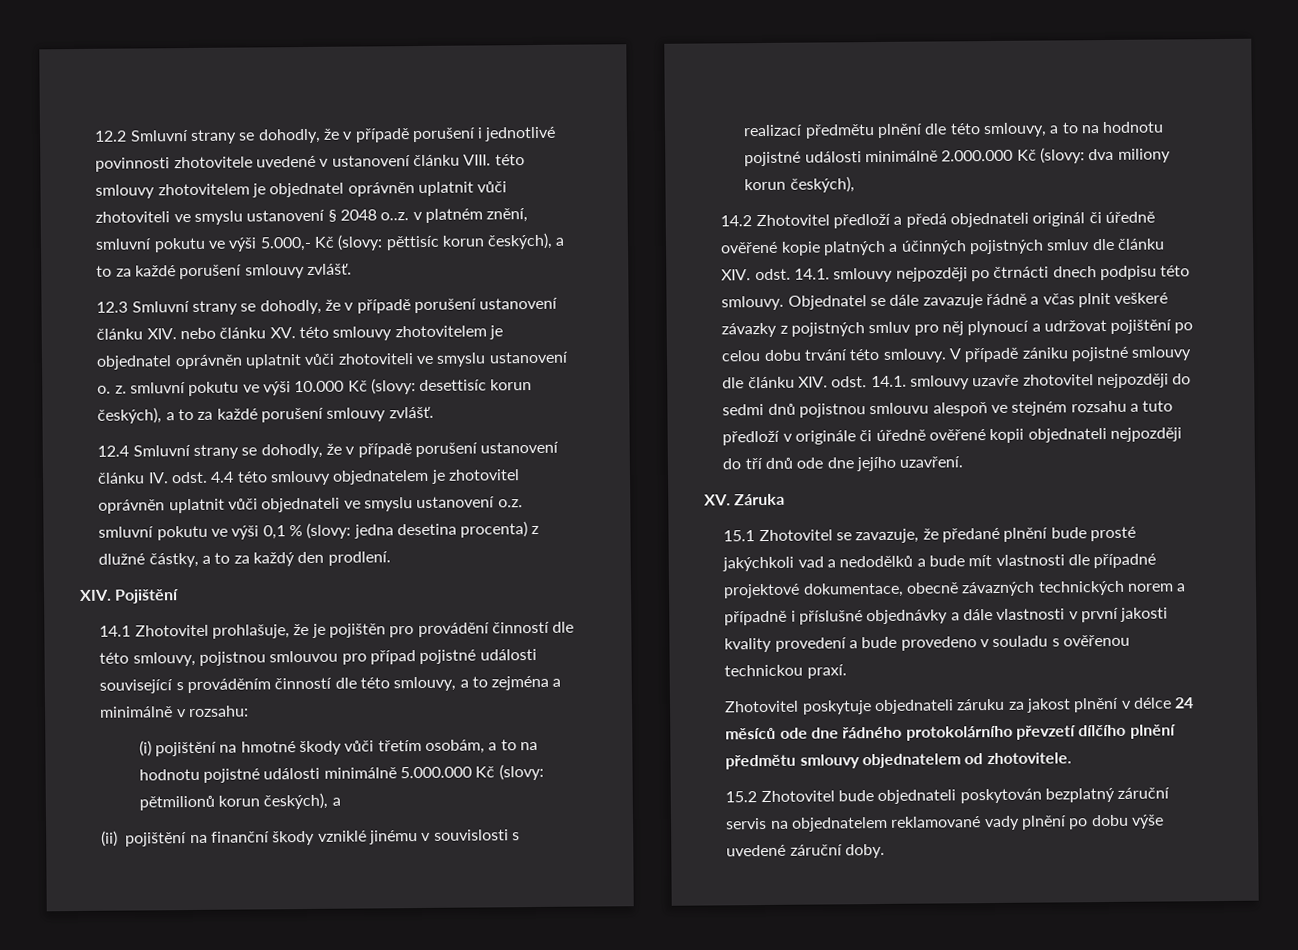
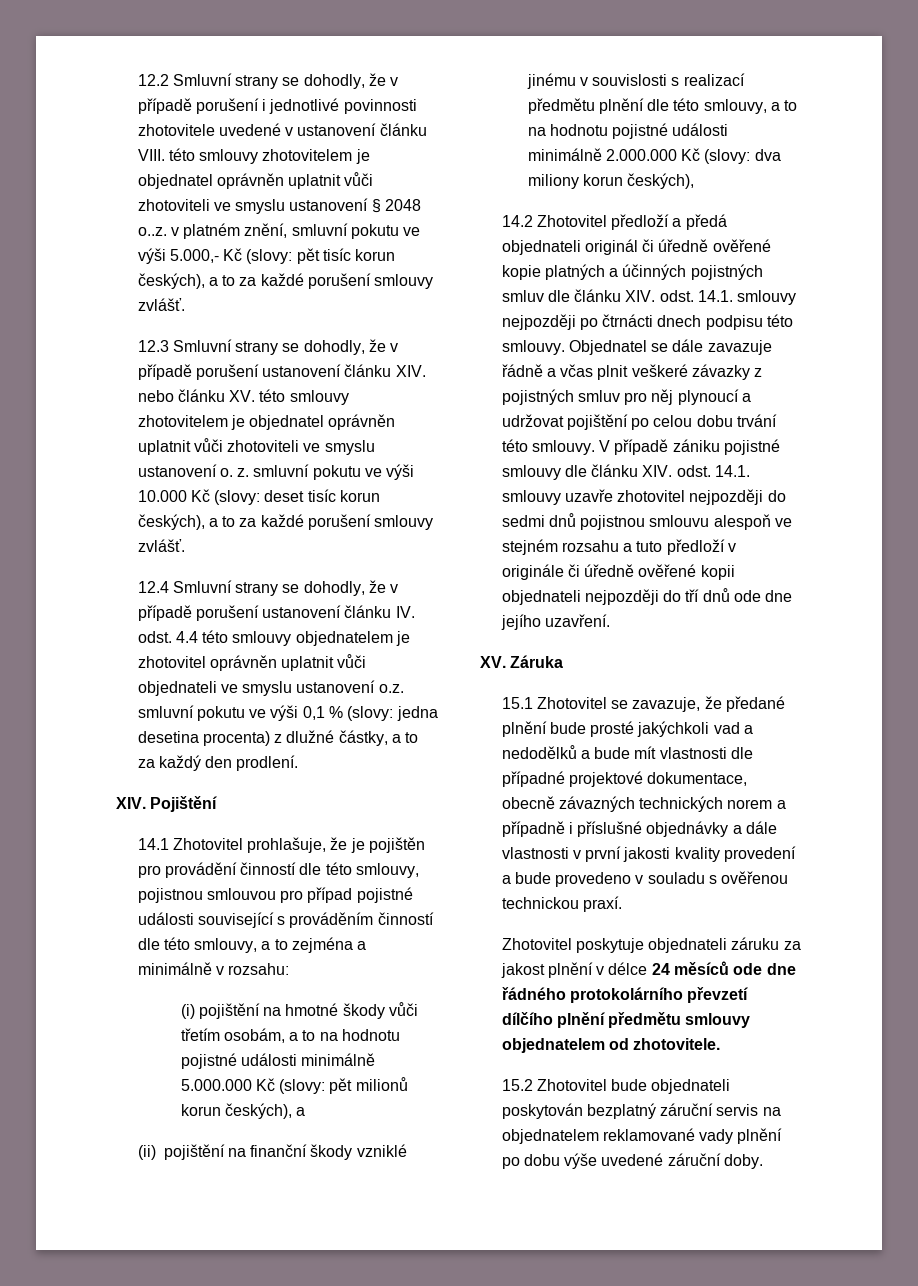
[385,235,440,251] pěttisíc -> [296,248,352,264] pět tisíc
[419,379,488,392] desettisíc -> [264,489,336,502] deset tisíc
[138,795,215,811] pětmilionů -> [329,1077,408,1094] pět milionů

